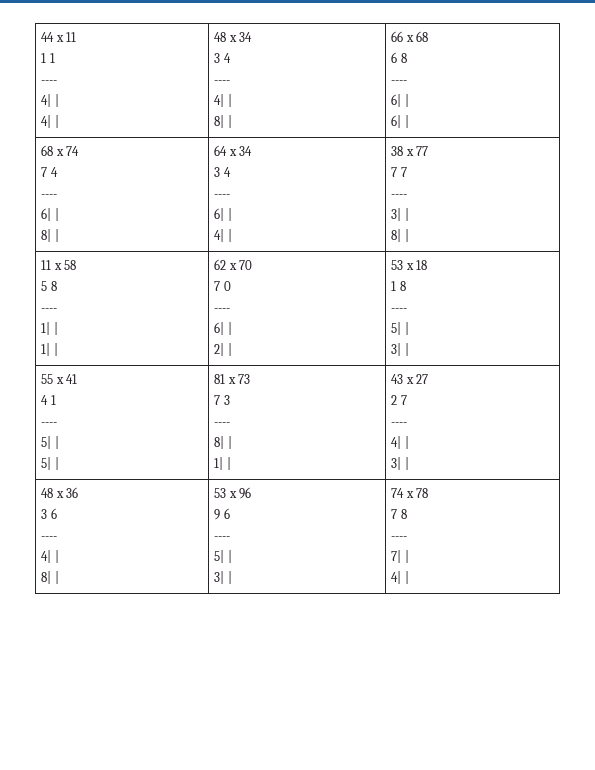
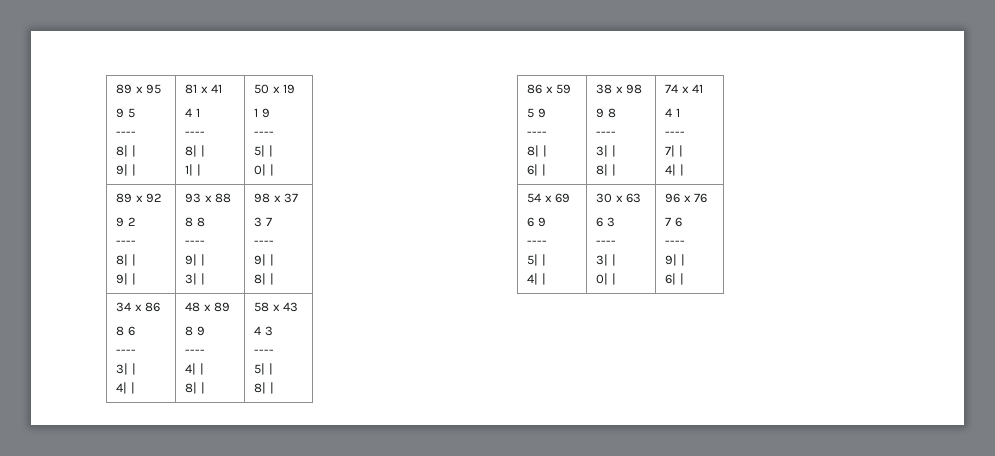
[41,32,77,42] [41,53,55,63] [41,80,58,84] [41,94,52,107] 44 x 11 // 1 1 // ---- // 4| -> [116,84,162,94] [116,108,135,118] [116,131,137,136] [116,145,136,157] [116,164,136,176] [185,84,223,94] [185,108,200,117] [185,131,206,136] [185,145,205,157] [185,164,201,176] [254,84,296,94] [254,108,270,118] [254,131,275,136] [254,145,273,157] [254,164,274,176] [116,193,163,203] [116,217,136,227] [116,240,137,245] [116,254,136,266] [116,273,136,285] [185,193,232,203] [185,217,205,227] [185,240,206,245] [185,254,205,266] [185,273,205,285] [254,193,299,203] [254,217,272,227] [254,240,275,245] [254,254,274,266] [254,273,274,285] [116,302,161,312] [116,326,135,336] [116,349,137,354] [116,363,129,375] 89 x 95 // 9 5 // ---- // 8| | // 9| | | 81 x 41 // 4 1 // ---- // 8| | // 1| | | 50 x 19 // 1 9 // ---- // 5| | // 0| | // 89 x 92 // 9 2 // ---- // 8| | // 9| | | 93 x 88 // 8 8 // ---- // 9| | // 3| | | 98 x 37 // 3 7 // ---- // 9| | // 8| | // 34 x 86 // 8 6 // ---- // 3|
[239,32,253,42] [214,53,231,63] [214,80,231,84] [214,94,232,107] [214,115,232,128] [391,31,429,42] [391,52,407,63] [391,80,408,84] [391,94,409,107] [391,115,409,128] [41,145,80,156] [41,167,58,177] [41,194,58,198] [41,208,59,221] [41,229,59,242] [214,145,253,156] [214,167,231,177] [214,194,231,198] [214,208,232,221] [214,229,225,242] 34 // 3 4 // ---- // 4| | // 8| | | 66 x 68 // 6 8 // ---- // 6| | // 6| | // 68 x 74 // 7 4 // ---- // 6| | // 8| | | 64 x 34 // 3 4 // ---- // 6| | // 4| -> [214,302,231,312] [185,326,205,336] [185,349,206,354] [185,363,204,375] [185,382,205,394] [254,302,299,312] [254,326,273,336] [254,349,275,354] [254,363,273,375] [254,382,274,394] [527,84,572,94] [527,108,546,118] [527,131,548,136] [527,145,547,157] [527,164,539,176] 89 // 8 9 // ---- // 4| | // 8| | | 58 x 43 // 4 3 // ---- // 5| | // 8| | // 86 x 59 // 5 9 // ---- // 8| | // 6|
[416,146,429,156] [391,167,407,177] 77 // 7 7 -> [626,84,643,94] [596,108,616,118] 98 // 9 8
[41,260,77,270] [41,281,57,291] [41,308,58,312] [41,322,58,335] [41,343,58,356] [214,259,253,270] [214,281,231,291] [214,308,231,312] [214,322,232,335] [214,343,232,356] [391,260,428,270] [391,281,406,291] [391,308,408,312] [391,322,409,335] [391,343,409,356] [41,374,78,384] [41,395,56,405] [41,422,58,426] [41,436,59,449] [41,457,59,470] [214,374,251,384] [214,395,230,405] [214,422,231,426] [214,436,232,449] [214,457,231,470] [391,374,429,384] [391,395,407,405] [391,422,408,426] [391,436,409,449] [391,457,409,470] [41,487,79,498] [41,508,57,519] [41,536,58,540] [41,550,59,563] [41,571,59,584] [214,487,252,499] [214,508,230,520] [214,536,231,540] [214,550,232,563] [214,571,232,584] [391,488,429,498] [391,509,407,519] [391,536,408,540] [391,550,409,563] [391,571,409,584] // 11 x 58 // 5 8 // ---- // 1| | // 1| | | 62 x 70 // 7 0 // ---- // 6| | // 2| | | 53 x 18 // 1 8 // ---- // 5| | // 3| | // 55 x 41 // 4 1 // ---- // 5| | // 5| | | 81 x 73 // 7 3 // ---- // 8| | // 1| | | 43 x 27 // 2 7 // ---- // 4| | // 3| | // 48 x 36 // 3 6 // ---- // 4| | // 8| | | 53 x 96 // 9 6 // ---- // 5| | // 3| | | 74 x 78 // 7 8 // ---- // 7| | // 4| | -> [665,84,704,93] [665,108,680,117] [665,131,686,136] [665,145,683,157] [665,164,684,176] [527,193,571,203] [527,217,546,227] [527,240,548,245] [527,254,546,266] [527,273,546,285] [596,193,642,203] [596,217,615,227] [596,240,617,245] [596,254,616,266] [596,273,616,285] [665,193,708,203] [665,217,682,227] [665,240,686,245] [665,254,685,266] [665,273,684,285] | 74 x 41 // 4 1 // ---- // 7| | // 4| | // 54 x 69 // 6 9 // ---- // 5| | // 4| | | 30 x 63 // 6 3 // ---- // 3| | // 0| | | 96 x 76 // 7 6 // ---- // 9| | // 6| |

